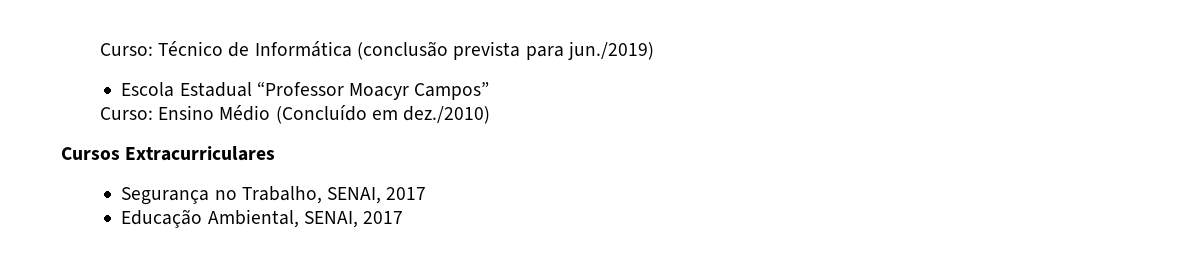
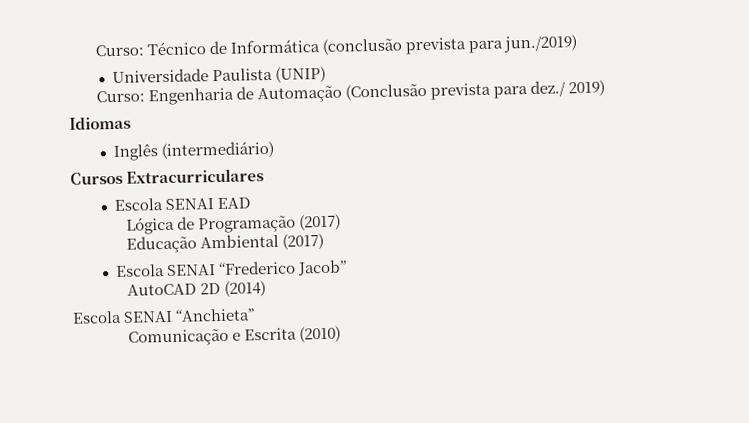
[121,81,490,100] [99,105,491,124] [61,146,276,161] [121,186,427,205] [121,209,404,228] Escola Estadual “Professor Moacyr Campos” // Curso: Ensino Médio (Concluído em dez./2010) // Cursos Extracurriculares // Segurança no Trabalho, SENAI, 2017 // Educação Ambiental, SENAI, 2017 -> [112,65,327,84] [95,79,606,106] [69,116,131,130] [113,140,275,161] [70,168,265,185] [114,197,252,211] [126,213,342,235] [126,232,325,254] [115,259,348,277] [127,280,267,297] [72,308,256,324] [128,325,342,347] Universidade Paulista (UNIP) // Curso: Engenharia de Automação (Conclusão prevista para dez./ 2019) // Idiomas // Inglês (intermediário) // Cursos Extracurriculares // Escola SENAI EAD // Lógica de Programação (2017) // Educação Ambiental (2017) // Escola SENAI “Frederico Jacob” // AutoCAD 2D (2014) // Escola SENAI “Anchieta” // Comunicação e Escrita (2010)

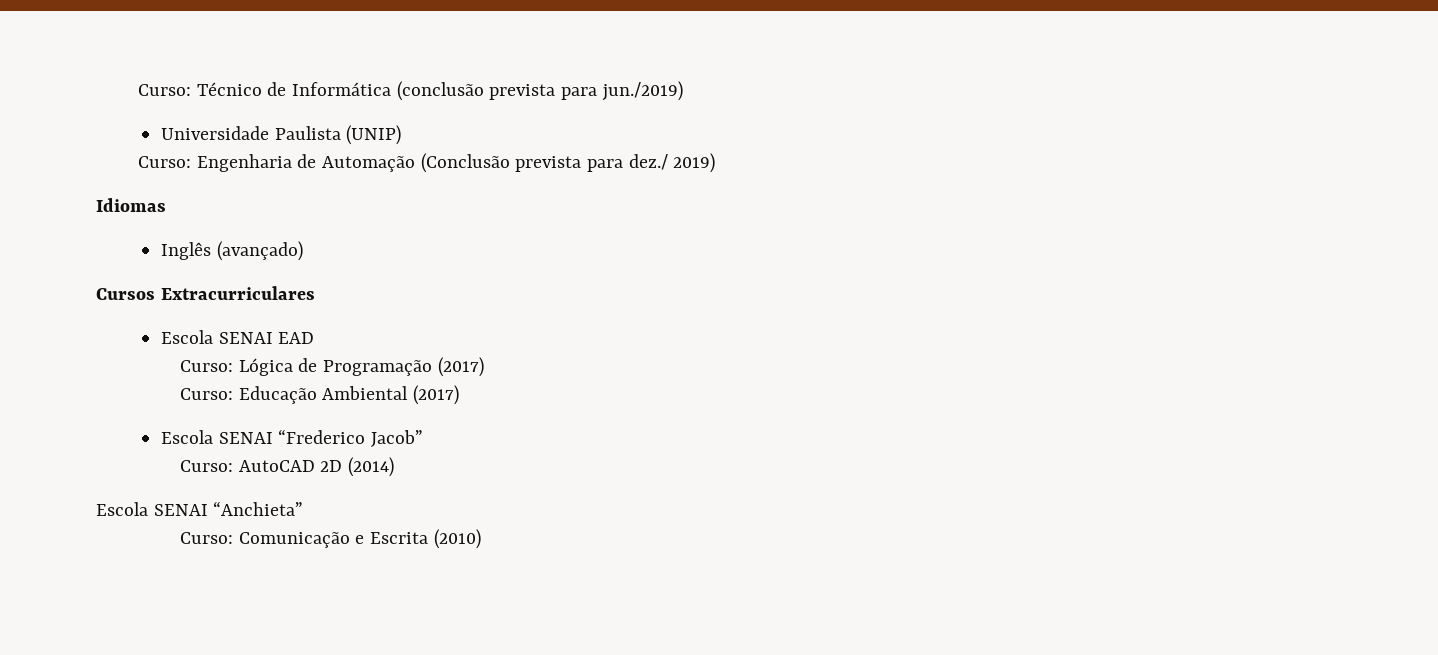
[161,140,275,160] (intermediário) -> [216,241,303,261] (avançado)
(252, 203) none -> [179,360,233,372] Curso:
(342, 222) none -> [179,388,233,400] Curso:
(348, 267) none -> [179,460,233,472] Curso:
(256, 315) none -> [179,532,233,544] Curso:

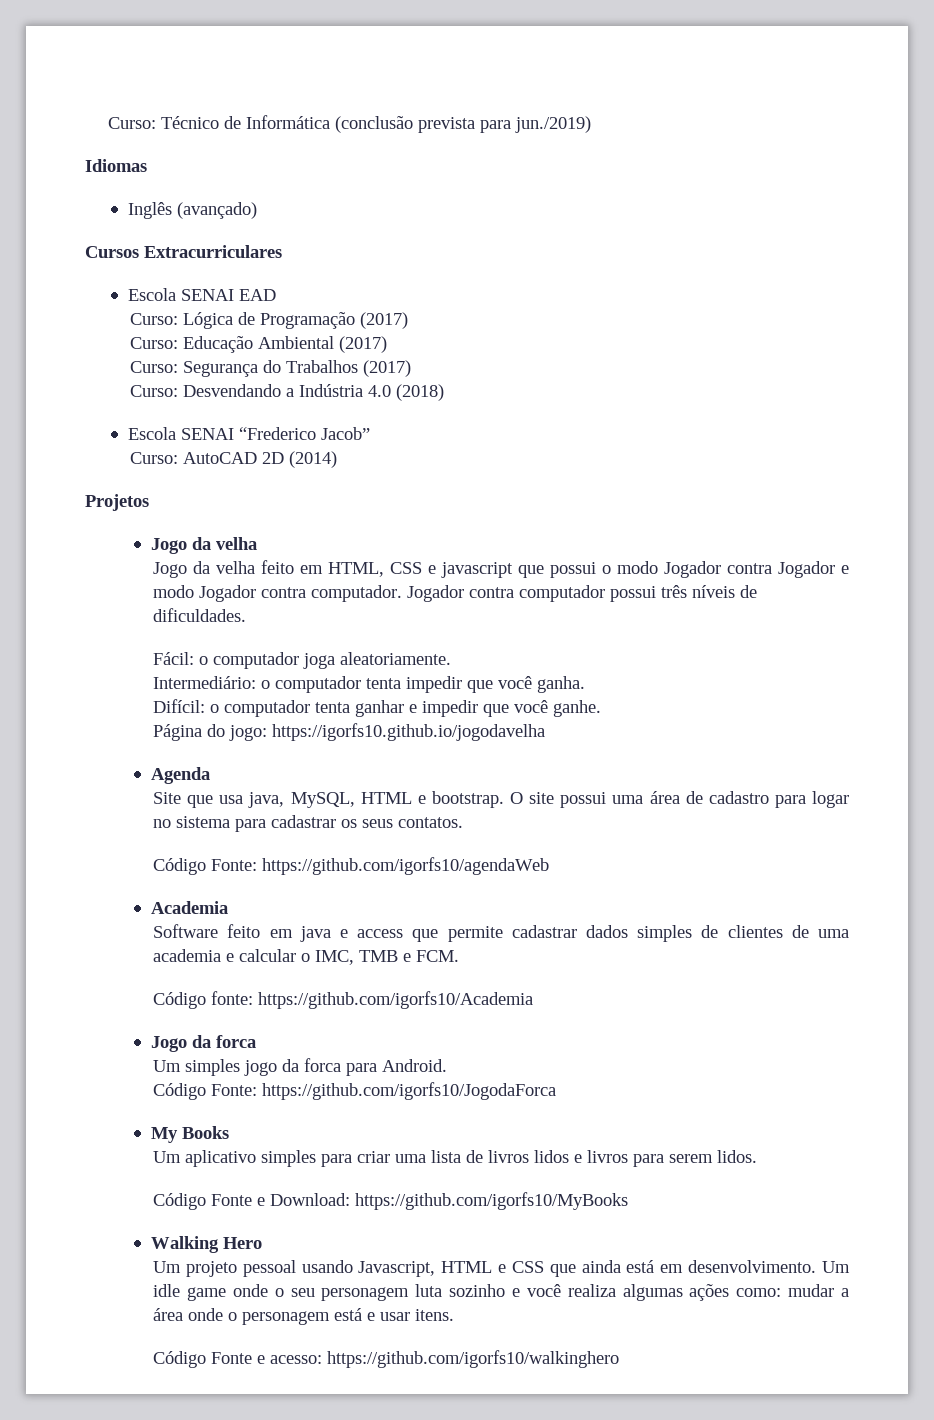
[161,125,402,145] [137,153,716,173] // Universidade Paulista (UNIP) // Curso: Engenharia de Automação (Conclusão prevista para dez./ 2019) -> (591, 124) none
(459, 395) none -> [130,360,412,377] [130,384,445,401] // Curso: Segurança do Trabalhos (2017) // Curso: Desvendando a Indústria 4.0 (2018)
[96,501,304,516] [179,529,481,549] Escola SENAI “Anchieta” // Curso: Comunicação e Escrita (2010) -> [85,494,149,511] [150,537,257,554] [153,560,850,578] [153,585,758,602] [153,608,247,622] [153,652,452,669] [153,676,586,693] [153,699,602,717] [153,723,546,741] [150,767,210,784] [153,791,850,808] [153,815,464,832] [153,857,550,875] [150,901,228,914] [153,924,849,942] [153,949,460,965] [153,991,534,1009] [150,1035,256,1052] [153,1058,448,1076] [153,1082,557,1100] [150,1126,229,1143] [153,1150,758,1167] [153,1192,629,1210] [150,1236,262,1253] [153,1260,851,1277] [153,1284,850,1301] [153,1308,455,1325] [153,1350,620,1368] Projetos // Jogo da velha // Jogo da velha feito em HTML, CSS e javascript que possui o modo Jogador contra Jogador e modo Jogador contra computador. Jogador contra computador possui três níveis de dificuldades. // Fácil: o computador joga aleatoriamente. // Intermediário: o computador tenta impedir que você ganha. // Difícil: o computador tenta ganhar e impedir que você ganhe. // Página do jogo: https://igorfs10.github.io/jogodavelha // Agenda // Site que usa java, MySQL, HTML e bootstrap. O site possui uma área de cadastro para logar no sistema para cadastrar os seus contatos. // Código Fonte: https://github.com/igorfs10/agendaWeb // Academia // Software feito em java e access que permite cadastrar dados simples de clientes de uma academia e calcular o IMC, TMB e FCM. // Código fonte: https://github.com/igorfs10/Academia // Jogo da forca // Um simples jogo da forca para Android. // Código Fonte: https://github.com/igorfs10/JogodaForca // My Books // Um aplicativo simples para criar uma lista de livros lidos e livros para serem lidos. // Código Fonte e Download: https://github.com/igorfs10/MyBooks // Walking Hero // Um projeto pessoal usando Javascript, HTML e CSS que ainda está em desenvolvimento. Um idle game onde o seu personagem luta sozinho e você realiza algumas ações como: mudar a área onde o personagem está e usar itens. // Código Fonte e acesso: https://github.com/igorfs10/walkinghero

